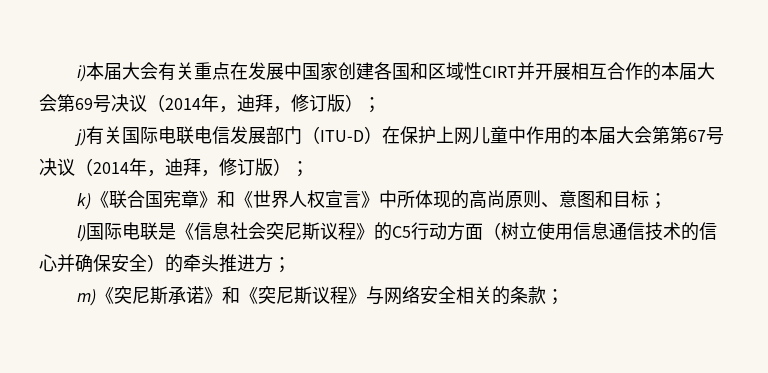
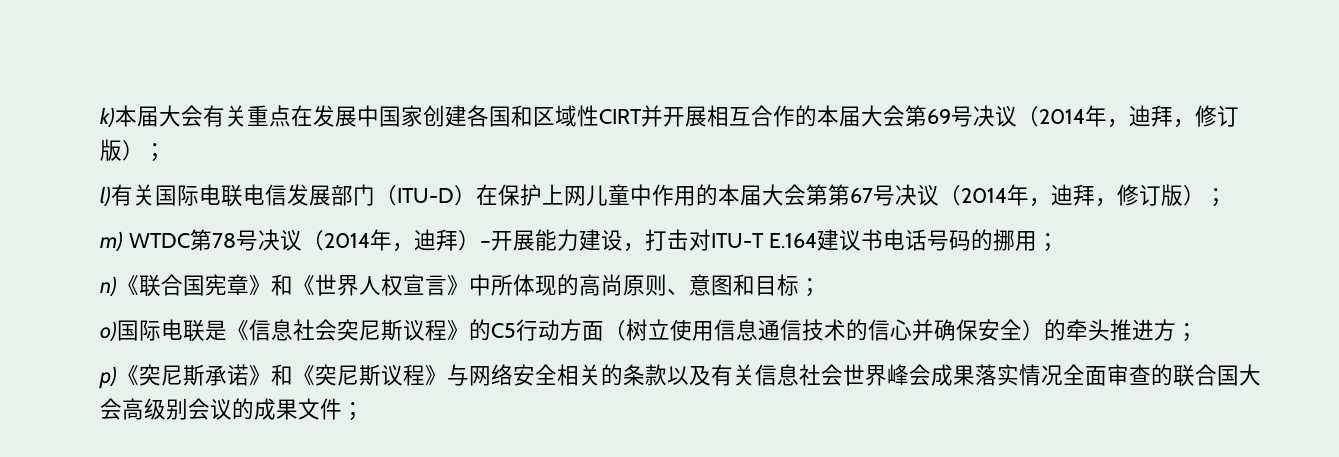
[76,65,86,82] i) -> [100,107,115,127] k)
[73,129,86,146] j) -> [100,186,111,206] l)
[76,193,91,210] k) -> [100,229,1059,252] [100,276,117,296] m) WTDC第78号决议（2014年，迪拜）–开展能力建设，打击对ITU-T E.164建议书电话号码的挪用； // n)
[76,225,86,242] l) -> [100,321,117,341] o)
[76,289,96,306] m) -> [99,366,117,389] p)
(546, 295) none -> [667,364,1261,387] [100,398,342,420] 以及有关信息社会世界峰会成果落实情况全面审查的联合国大会高级别会议的成果文件

